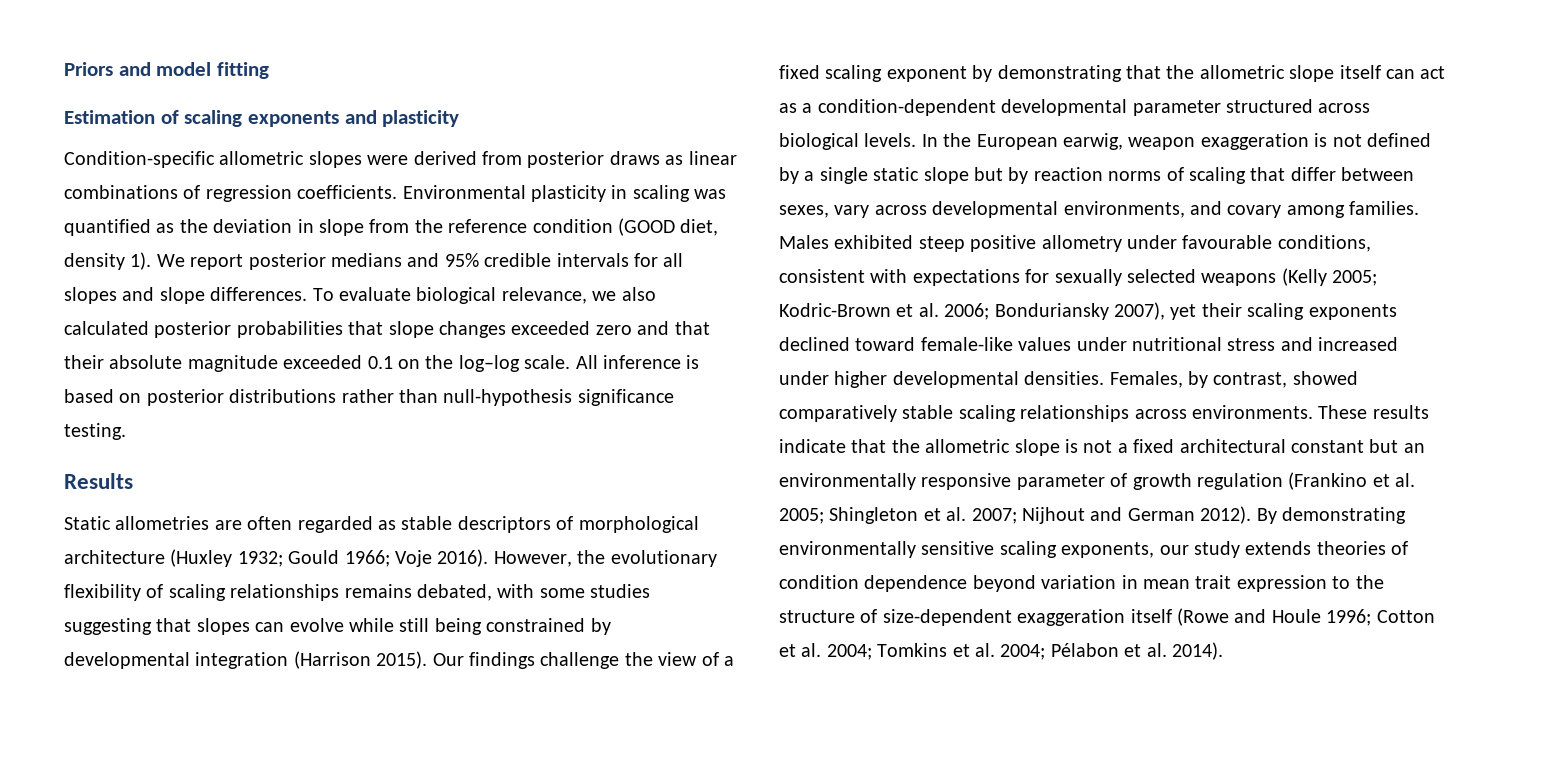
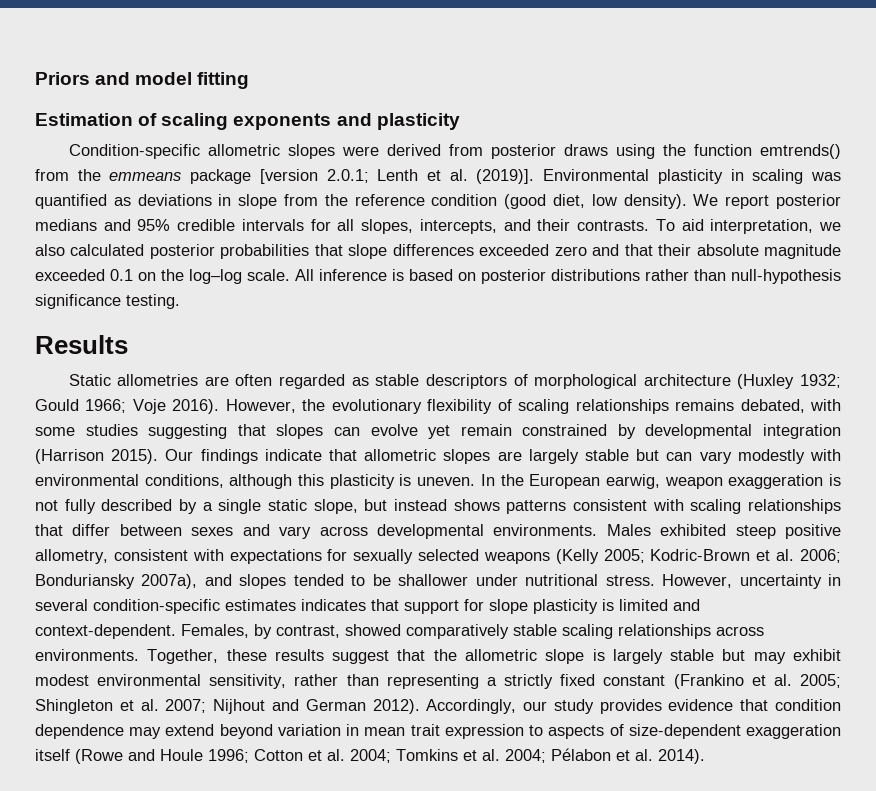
[665,151,737,165] [64,185,398,202] as linear combinations of regression coefficients. -> [615,144,842,159] [35,169,535,184] using the function emtrends() from the emmeans package [version 2.0.1; Lenth et al. (2019)].
[179,219,293,233] the deviation -> [137,194,212,206] deviations
[617,218,719,236] [64,252,152,270] (GOOD diet, density 1). -> [504,194,687,209] (good diet, low density).
[64,287,587,304] slopes and slope differences. To evaluate biological relevance, -> [361,219,814,234] slopes, intercepts, and their contrasts. To aid interpretation,
[438,321,506,338] changes -> [392,244,474,256] differences
[349,618,482,635] while still being -> [428,424,512,439] yet remain
[540,652,734,669] [779,65,1446,82] [779,99,1371,116] [779,133,917,150] challenge the view of a fixed scaling exponent by demonstrating that the allometric slope itself can act as a condition-dependent developmental parameter structured across biological levels. -> [264,449,842,464] [35,474,476,489] indicate that allometric slopes are largely stable but can vary modestly with environmental conditions, although this plasticity is uneven.
[1367,133,1431,147] defined -> [64,499,173,514] fully described
[923,167,1246,184] slope but by reaction norms of scaling -> [313,499,841,514] slope, but instead shows patterns consistent with scaling relationships
[779,205,829,218] sexes, -> [191,524,270,536] sexes and
[1063,201,1420,218] [779,235,1371,252] environments, and covary among families. Males exhibited steep positive allometry under favourable conditions, -> [493,524,841,539] [35,549,108,564] environments. Males exhibited steep positive allometry,
[1114,302,1397,320] [779,337,1399,351] [779,371,1105,388] 2007), yet their scaling exponents declined toward female-like values under nutritional stress and increased under higher developmental densities. -> [141,574,841,589] [35,599,700,614] [35,624,176,639] 2007a), and slopes tended to be shallower under nutritional stress. However, uncertainty in several condition-specific estimates indicates that support for slope plasticity is limited and context-dependent.
[1318,405,1429,419] [779,439,846,453] These results indicate -> [147,649,390,664] Together, these results suggest
[1083,439,1425,453] [779,473,1283,490] not a fixed architectural constant but an environmentally responsive parameter of growth regulation -> [612,649,842,664] [35,674,666,689] largely stable but may exhibit modest environmental sensitivity, rather than representing a strictly fixed constant
[1256,507,1406,524] [779,541,1409,558] [779,575,968,592] By demonstrating environmentally sensitive scaling exponents, our study extends theories of condition dependence -> [426,699,842,714] [35,724,215,739] Accordingly, our study provides evidence that condition dependence may extend
[1355,575,1384,589] [779,610,855,623] the structure -> [548,725,605,739] aspects

